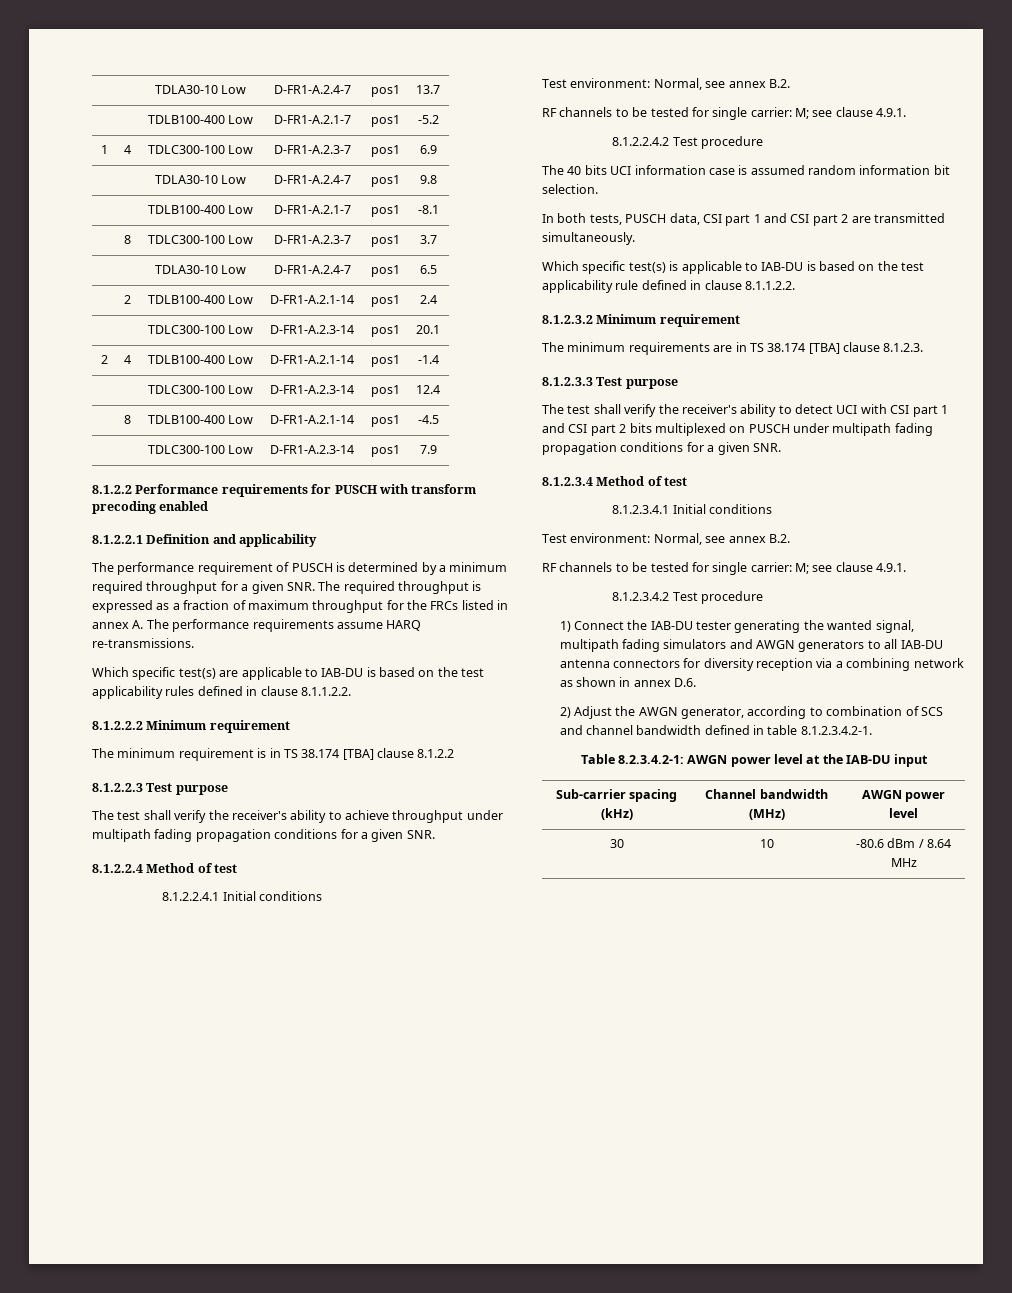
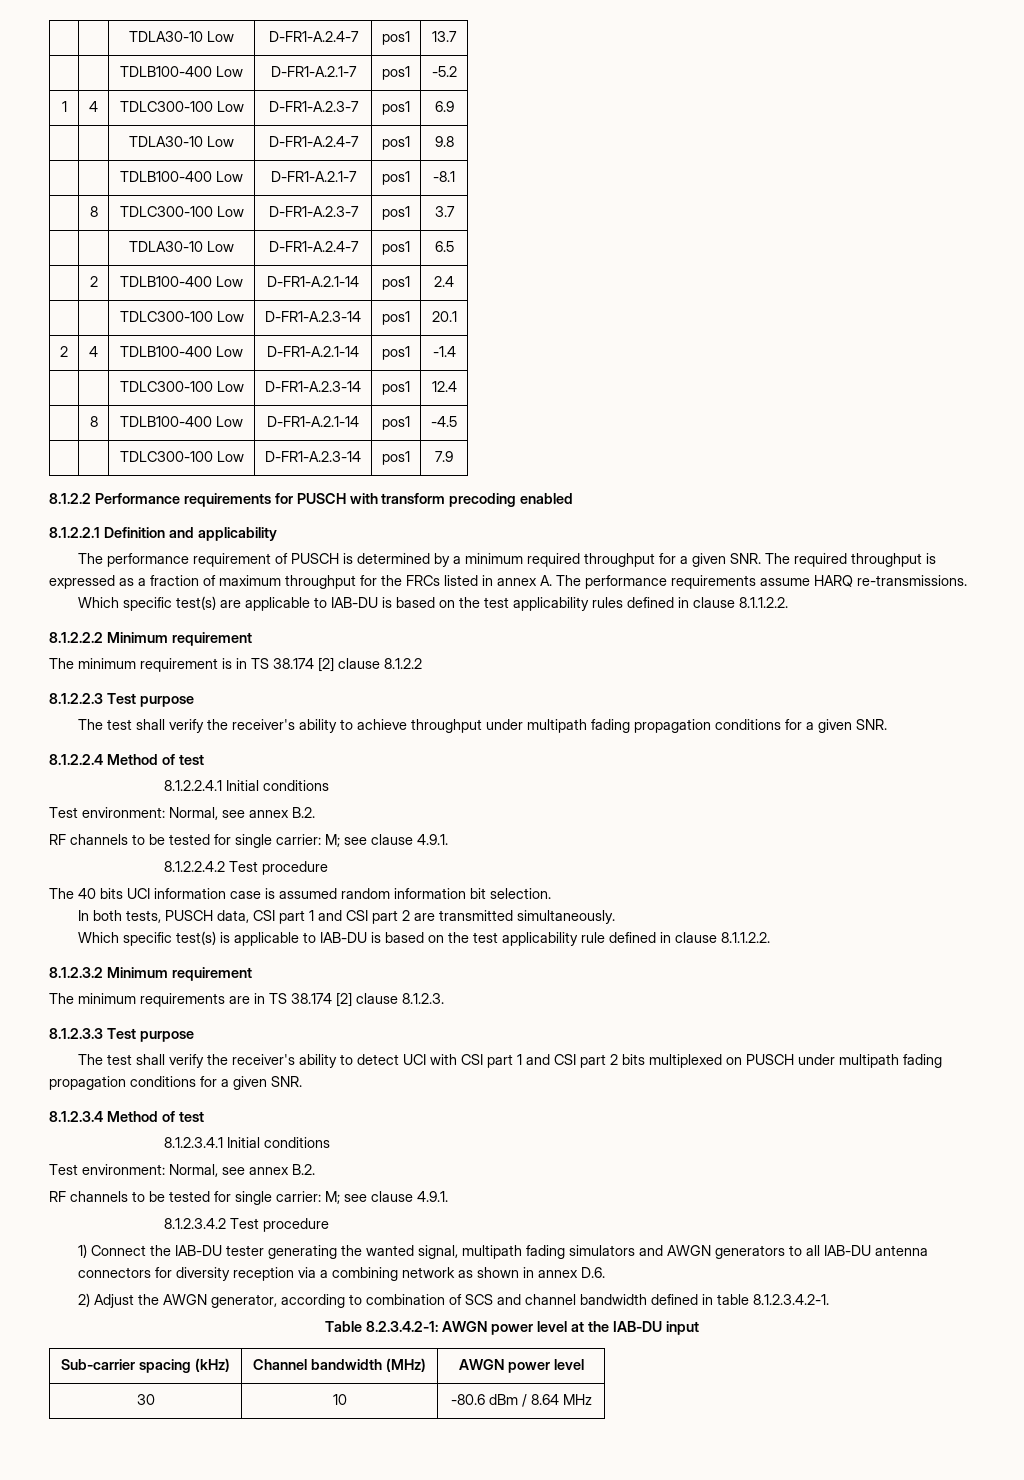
[342,749,374,760] [TBA] -> [318,657,334,672] [2]
[808,343,840,354] [TBA] -> [336,992,352,1007] [2]

